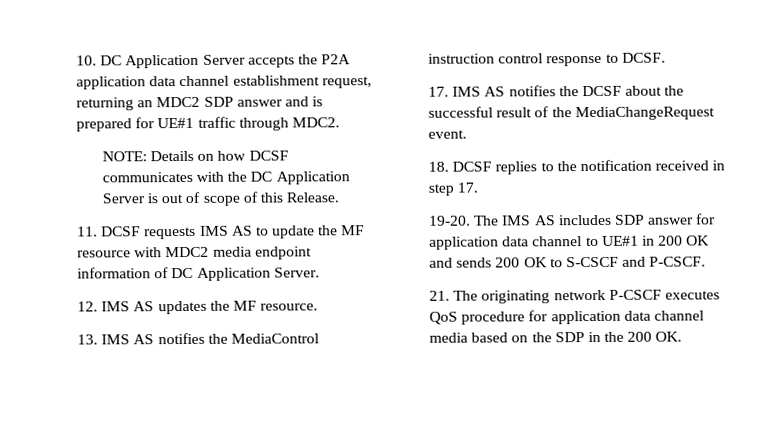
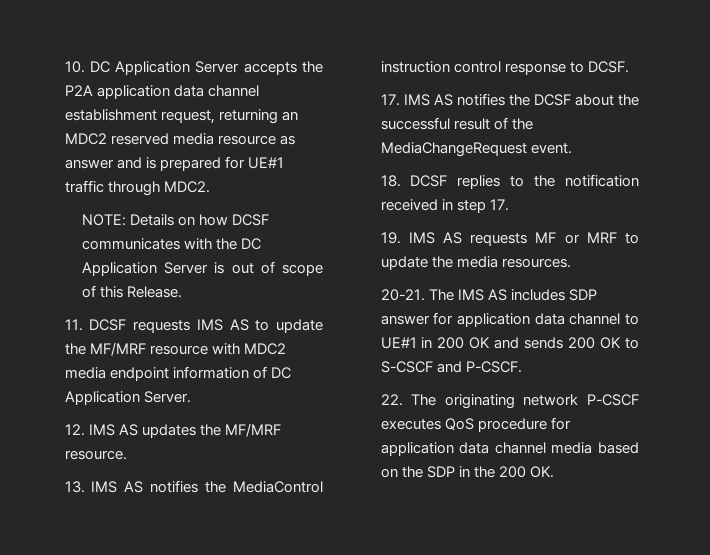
[203,96,234,107] SDP -> [110,133,295,145] reserved media resource as
[341,225,366,236] MF -> [89,342,146,356] MF/MRF
[232,300,257,311] MF -> [224,423,281,437] MF/MRF
[428,215,471,226] 19-20. -> [380,232,639,246] [380,256,571,270] [380,289,425,301] 19. IMS AS requests MF or MRF to update the media resources. // 20-21.
[428,290,450,301] 21. -> [380,394,403,406] 22.

